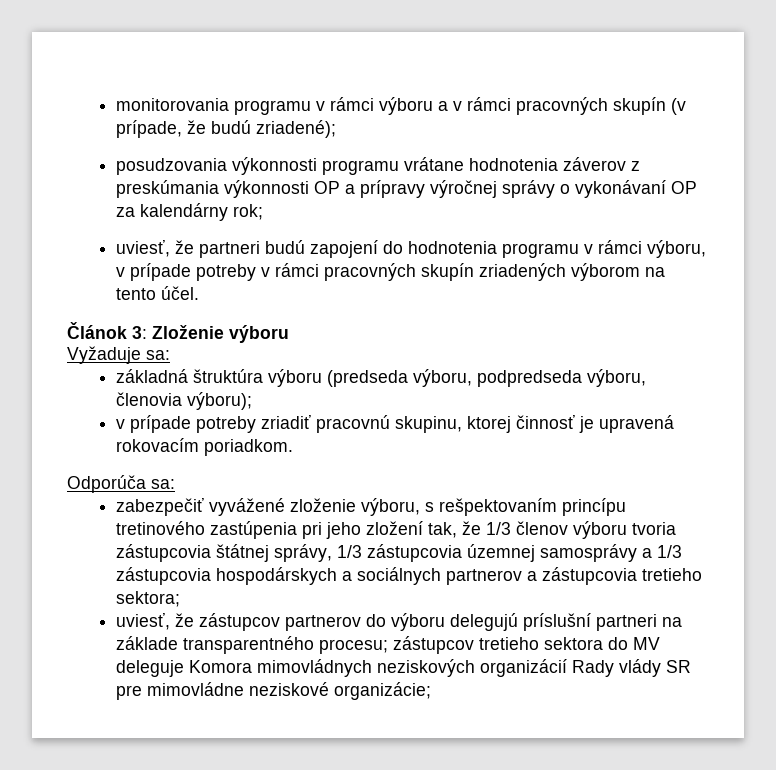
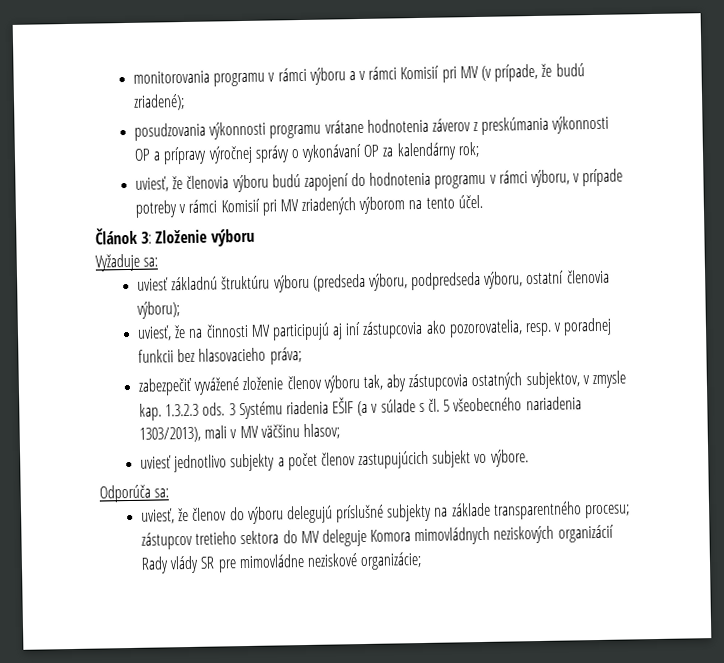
[515,97,666,115] pracovných skupín -> [400,65,479,83] Komisií pri MV
[198,241,260,258] partneri -> [186,174,269,193] členovia výboru
[323,263,474,281] pracovných skupín -> [220,198,299,216] Komisií pri MV
[115,369,263,383] základná štruktúra -> [136,275,271,291] uviesť základnú štruktúru
(646, 378) none -> [525,270,565,285] ostatní
[115,415,674,433] [115,438,293,456] [67,475,175,493] [115,498,626,516] [115,521,676,539] [115,544,682,562] [115,567,702,585] [115,591,180,607] [115,613,361,631] v prípade potreby zriadiť pracovnú skupinu, ktorej činnosť je upravená rokovacím poriadkom. // Odporúča sa: // zabezpečiť vyvážené zloženie výboru, s rešpektovaním princípu tretinového zastúpenia pri jeho zložení tak, že 1/3 členov výboru tvoria zástupcovia štátnej správy, 1/3 zástupcovia územnej samosprávy a 1/3 zástupcovia hospodárskych a sociálnych partnerov a zástupcovia tretieho sektora; // uviesť, že zástupcov partnerov -> [136,317,613,341] [137,347,302,365] [137,370,626,396] [138,396,582,421] [138,423,340,443] [139,449,529,473] [99,484,170,503] [140,507,228,524] uviesť, že na činnosti MV participujú aj iní zástupcovia ako pozorovatelia, resp. v poradnej funkcii bez hlasovacieho práva; // zabezpečiť vyvážené zloženie členov výboru tak, aby zástupcovia ostatných subjektov, v zmysle kap. 1.3.2.3 ods. 3 Systému riadenia EŠIF (a v súlade s čl. 5 všeobecného nariadenia 1303/2013), mali v MV väčšinu hlasov; // uviesť jednotlivo subjekty a počet členov zastupujúcich subjekt vo výbore. // Odporúča sa: // uviesť, že členov
[522,613,657,631] príslušní partneri -> [335,503,433,523] príslušné subjekty

